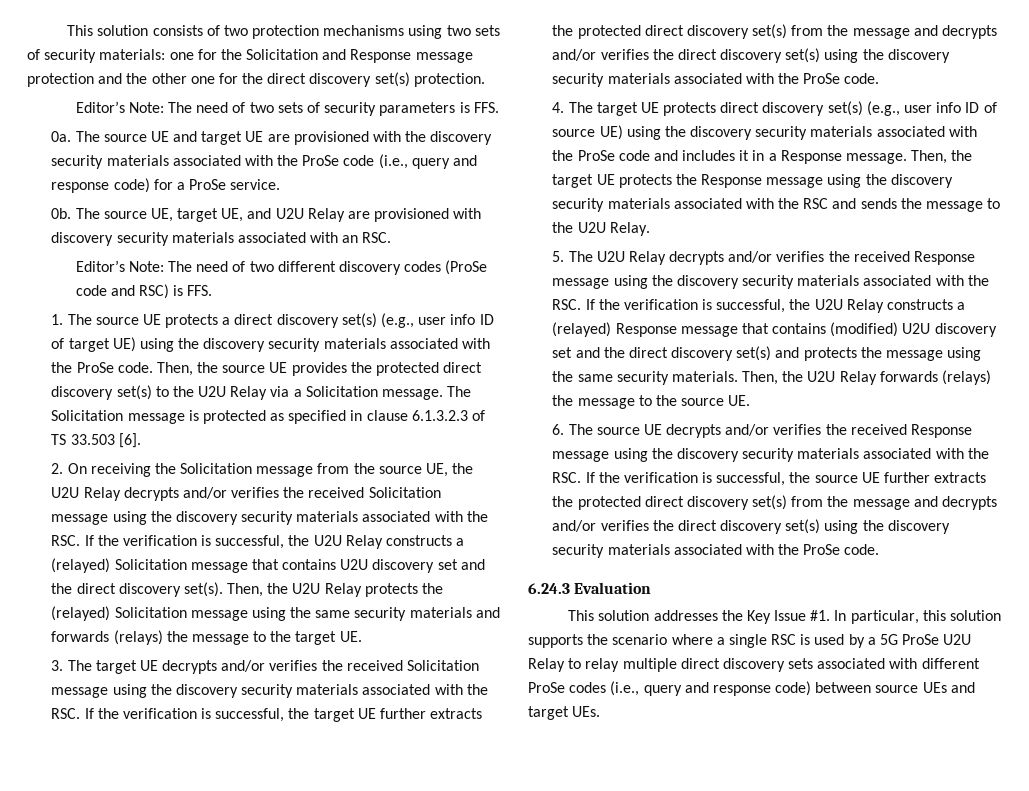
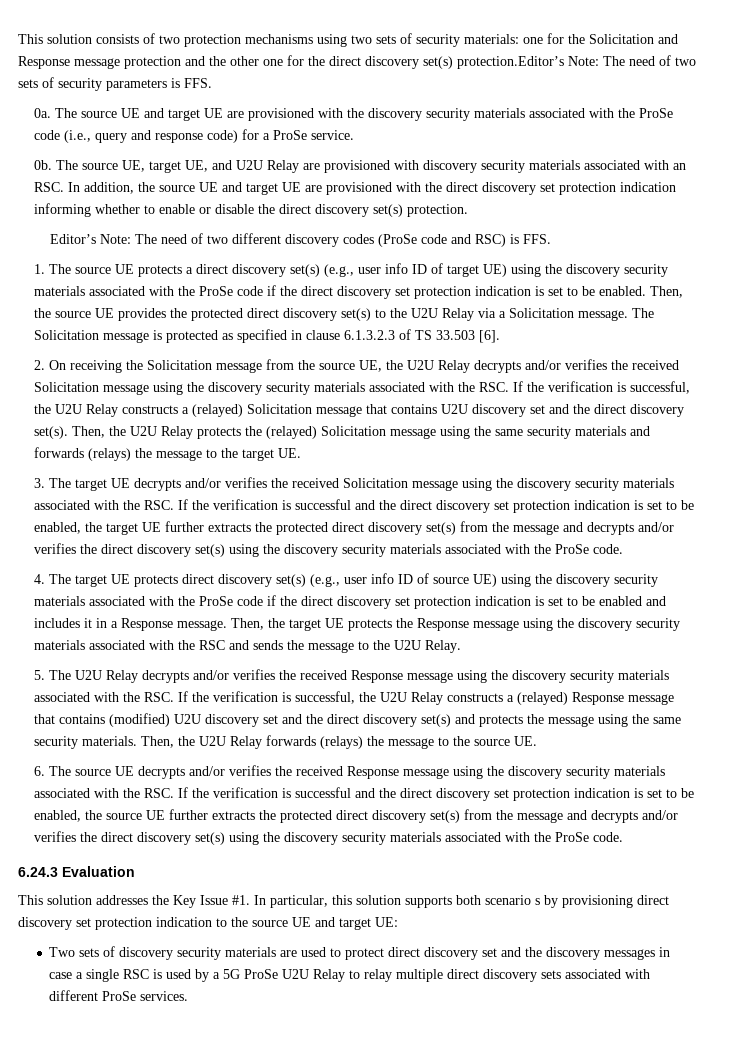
[413,73,485,87] [75,101,125,113] protection. // Editor’s -> [457,56,564,69] protection.Editor’s
(392, 237) none -> [68,182,677,195] [34,203,469,217] In addition, the source UE and target UE are provisioned with the direct discovery set protection indication informing whether to enable or disable the direct discovery set(s) protection.
[117,362,153,373] code. -> [237,285,647,299] code if the direct discovery set protection indication is set to be enabled.
[215,708,285,722] successful, -> [295,499,695,513] [34,522,82,534] successful and the direct discovery set protection indication is set to be enabled,
(650, 155) none -> [267,595,643,609] if the direct discovery set protection indication is set to be enabled
[716,472,786,486] successful, -> [295,787,695,801] [34,810,82,822] successful and the direct discovery set protection indication is set to be enabled,
[587,634,713,645] the scenario where -> [456,895,669,908] [18,917,398,930] [49,946,671,960] [49,972,73,979] both scenario s by provisioning direct discovery set protection indication to the source UE and target UE: // Two sets of discovery security materials are used to protect direct discovery set and the discovery messages in case
[569,681,975,696] [528,706,601,720] codes (i.e., query and response code) between source UEs and target UEs. -> [140,991,189,1001] services.

